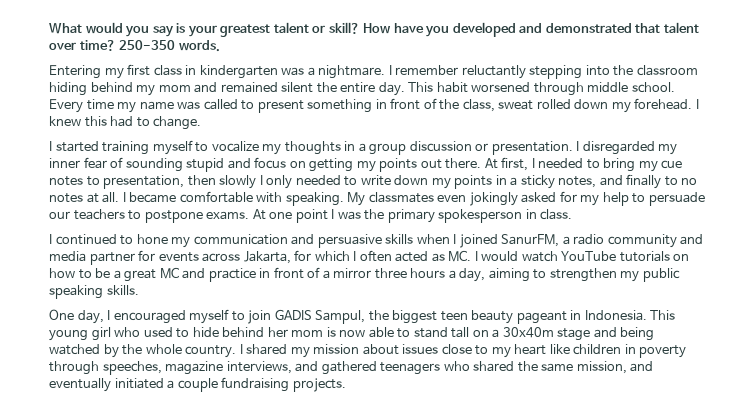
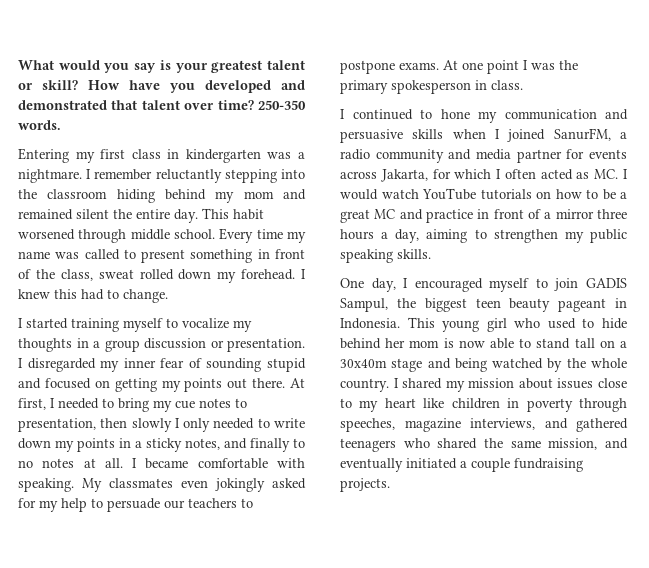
[254,157,287,169] focus -> [44,378,91,389] focused

